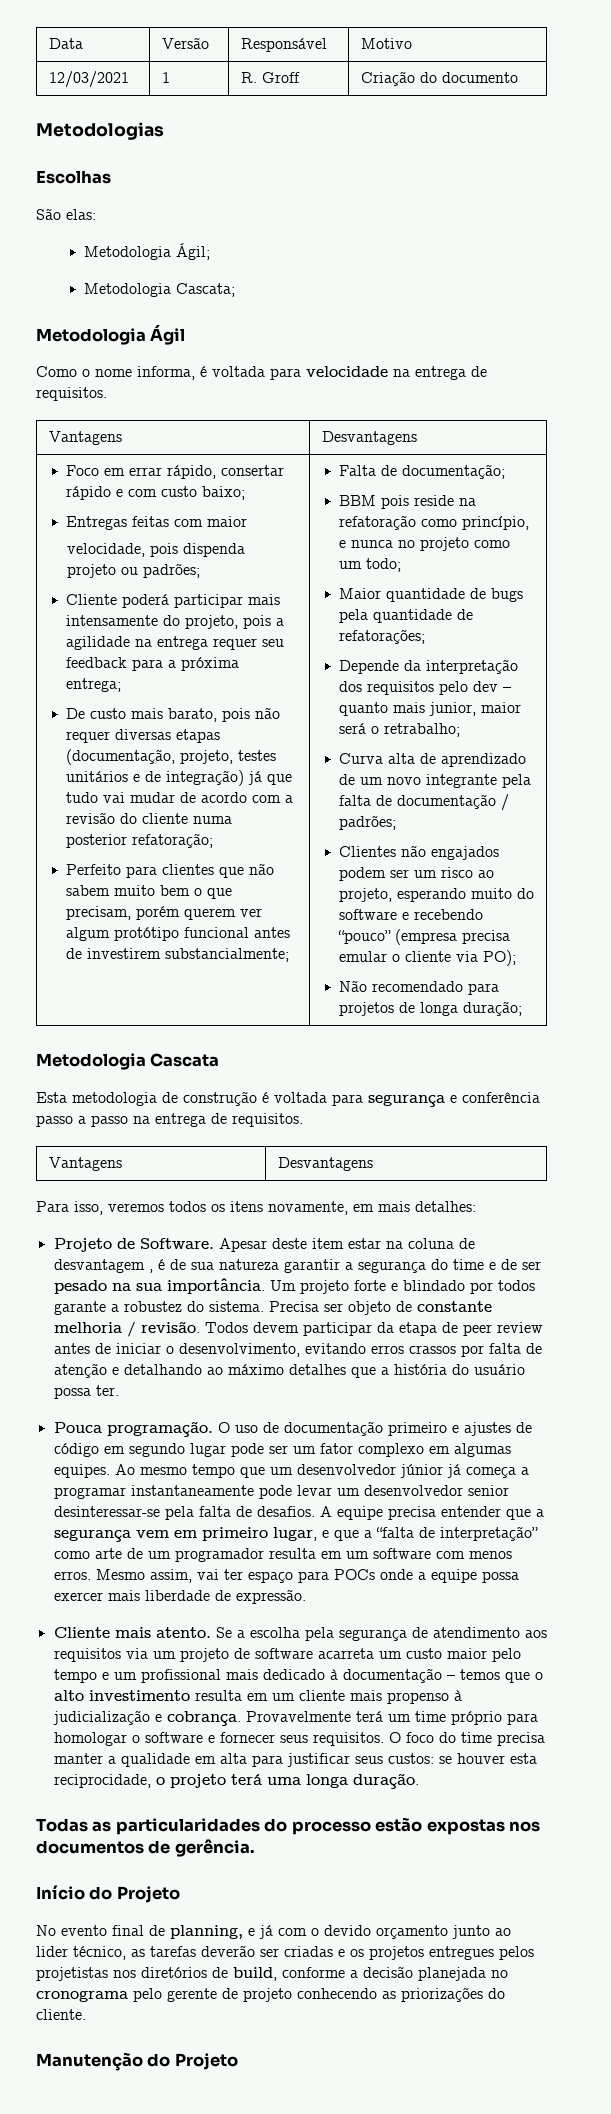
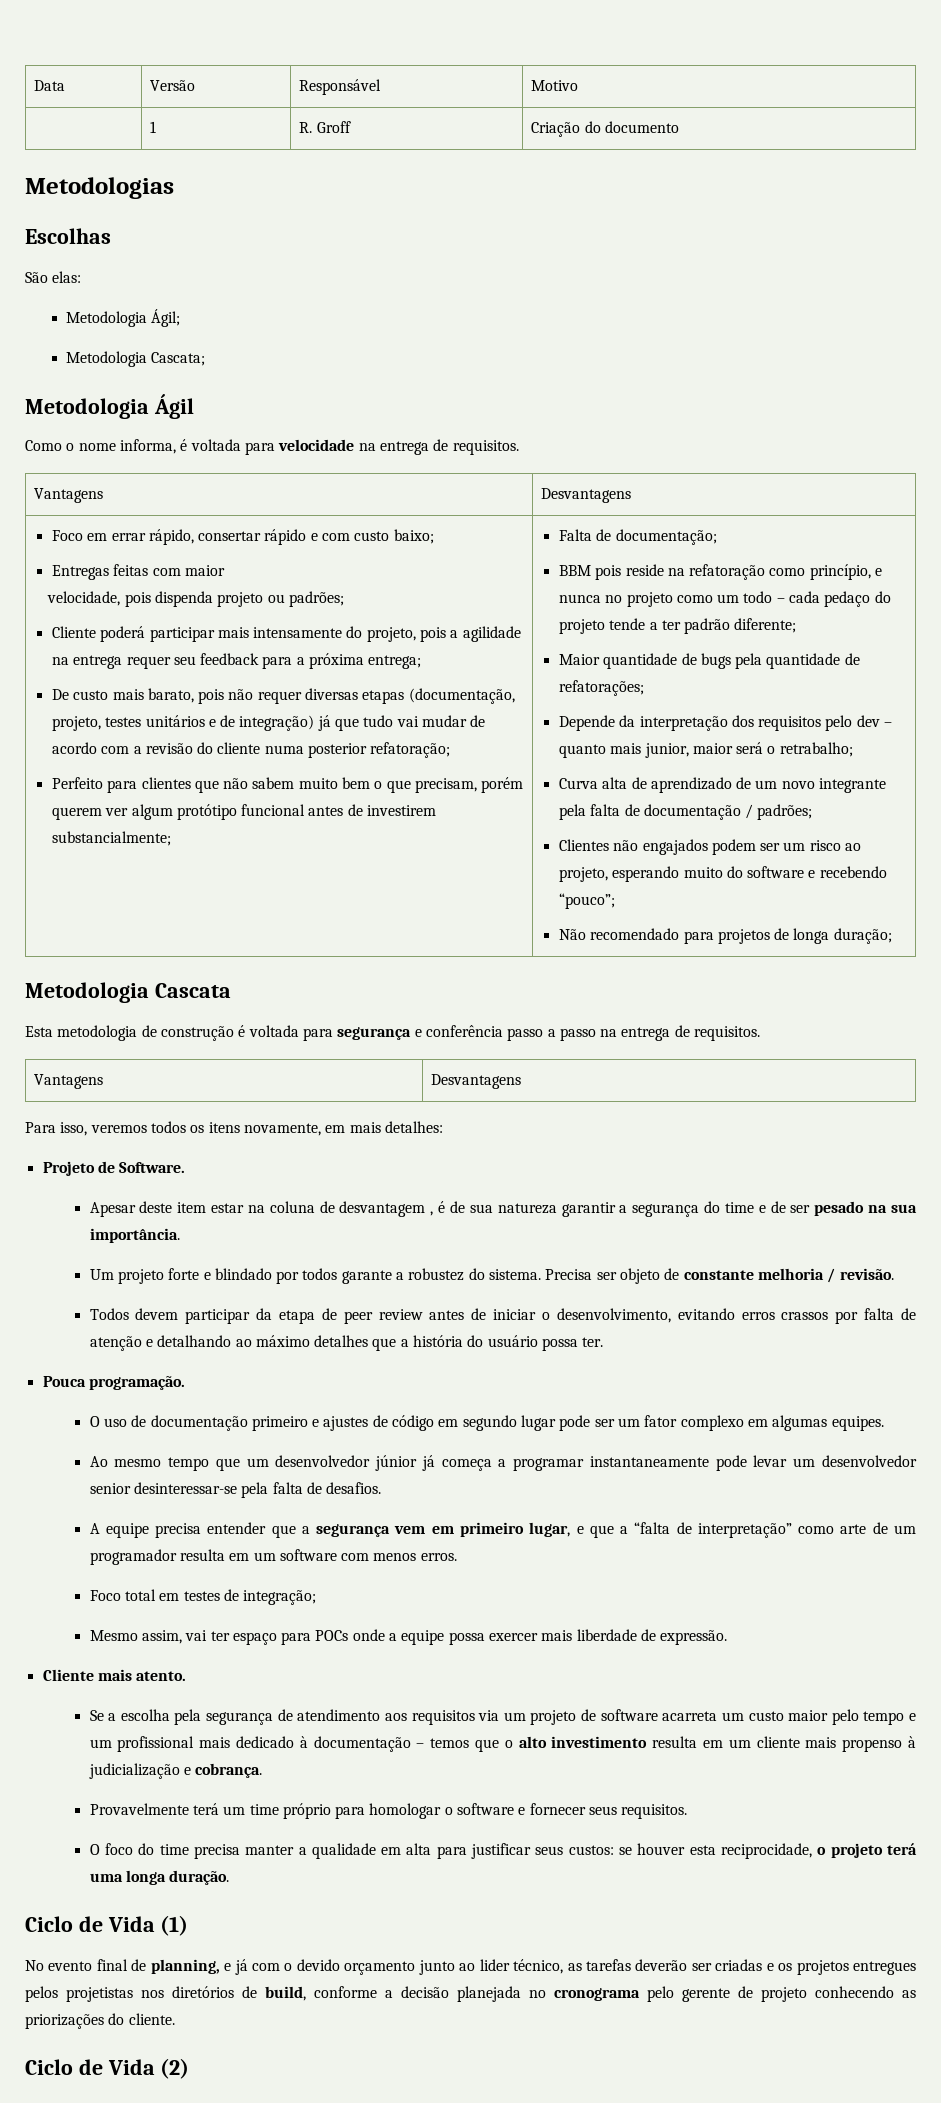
[48,71,129,88] 12/03/2021 -> (579, 85) none
[366,558,402,572] todo; -> [743,591,891,607] [558,618,797,634] todo – cada pedaço do projeto tende a ter padrão diferente;
[338,929,511,945] [339,950,517,966] “pouco” (empresa precisa emular o cliente via PO); -> [558,893,615,909] “pouco”;
(214, 1243) none -> (186, 1167) //
(265, 1286) none -> (180, 1235) //
(200, 1327) none -> (894, 1274) //
(213, 1429) none -> (185, 1383) //
(110, 1471) none -> (884, 1423) //
(315, 1511) none -> (382, 1488) //
(91, 1575) none -> [89,1589,317,1605] // Foco total em testes de integração; //
(211, 1632) none -> (187, 1676) //
(241, 1718) none -> (263, 1770) //
(384, 1739) none -> (688, 1811) //
[36,1817,541,1835] [36,1839,255,1857] [36,1885,180,1903] Todas as particularidades do processo estão expostas nos documentos de gerência. // Início do Projeto -> [25,1915,189,1936] Ciclo de Vida (1)
[36,2052,238,2071] Manutenção do Projeto -> [25,2058,190,2079] Ciclo de Vida (2)

